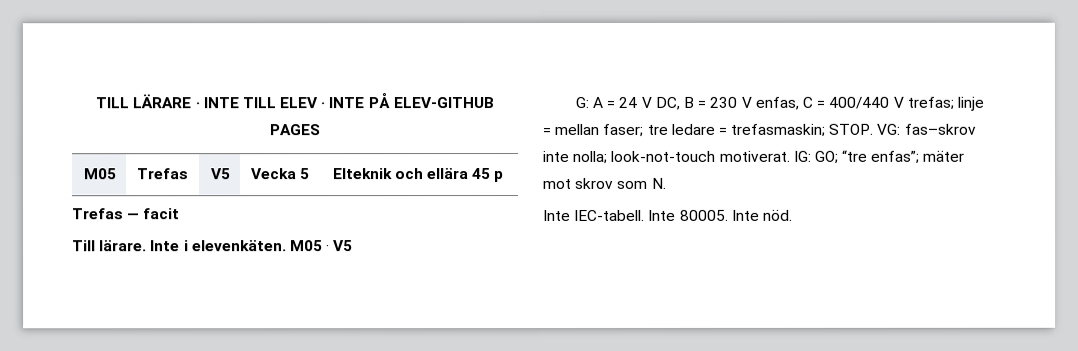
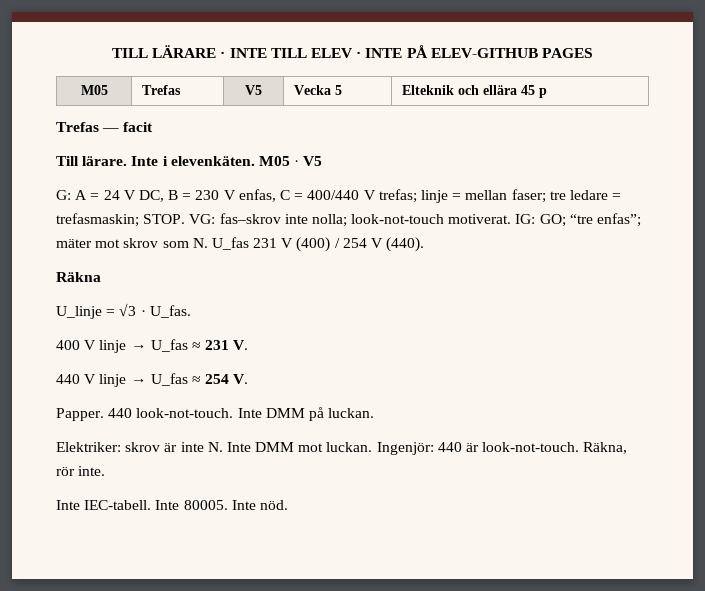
(667, 183) none -> [211,237,425,252] [56,272,101,282] [56,303,191,319] [56,339,249,353] [56,373,249,387] [56,407,375,421] [56,442,628,455] [56,466,106,476] U_fas 231 V (400) / 254 V (440). // Räkna // U_linje = √3 · U_fas. // 400 V linje → U_fas ≈ 231 V. // 440 V linje → U_fas ≈ 254 V. // Papper. 440 look-not-touch. Inte DMM på luckan. // Elektriker: skrov är inte N. Inte DMM mot luckan. Ingenjör: 440 är look-not-touch. Räkna, rör inte.

